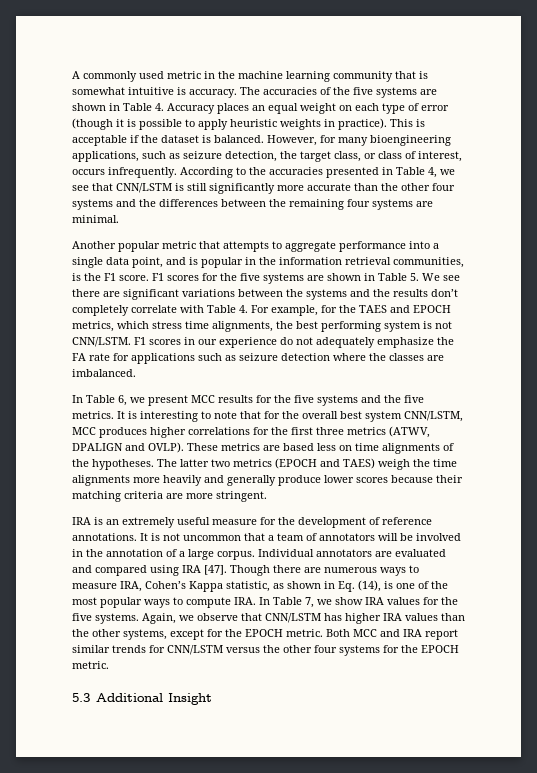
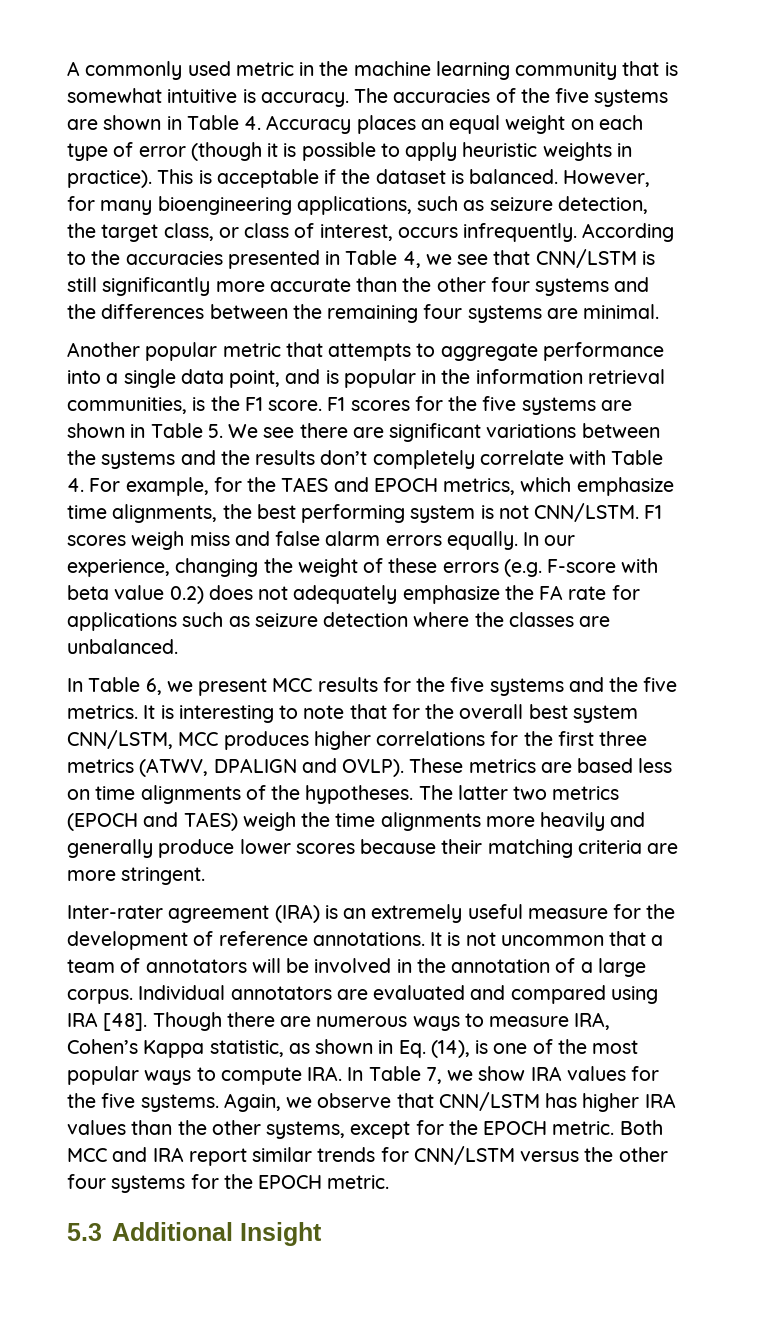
[152,321,182,329] stress -> [576,477,674,496] emphasize
[184,337,293,348] in our experience do -> [131,531,576,550] [67,558,659,577] [67,585,253,604] weigh miss and false alarm errors equally. In our experience, changing the weight of these errors (e.g. F-score with beta value 0.2) does
[72,369,136,377] imbalanced. -> [67,639,178,654] unbalanced.
[72,517,91,525] IRA -> [67,904,320,923] Inter-rater agreement (IRA)
[204,565,227,575] [47]. -> [103,1013,148,1031] [48].

